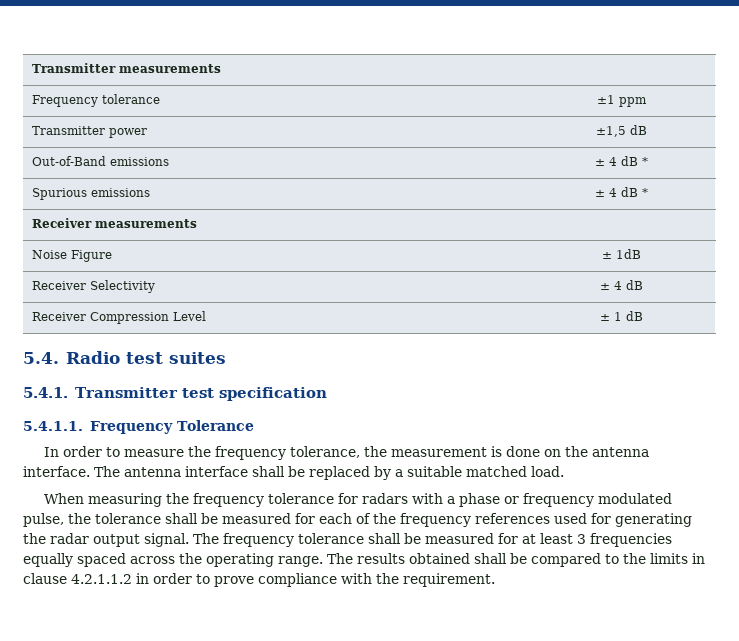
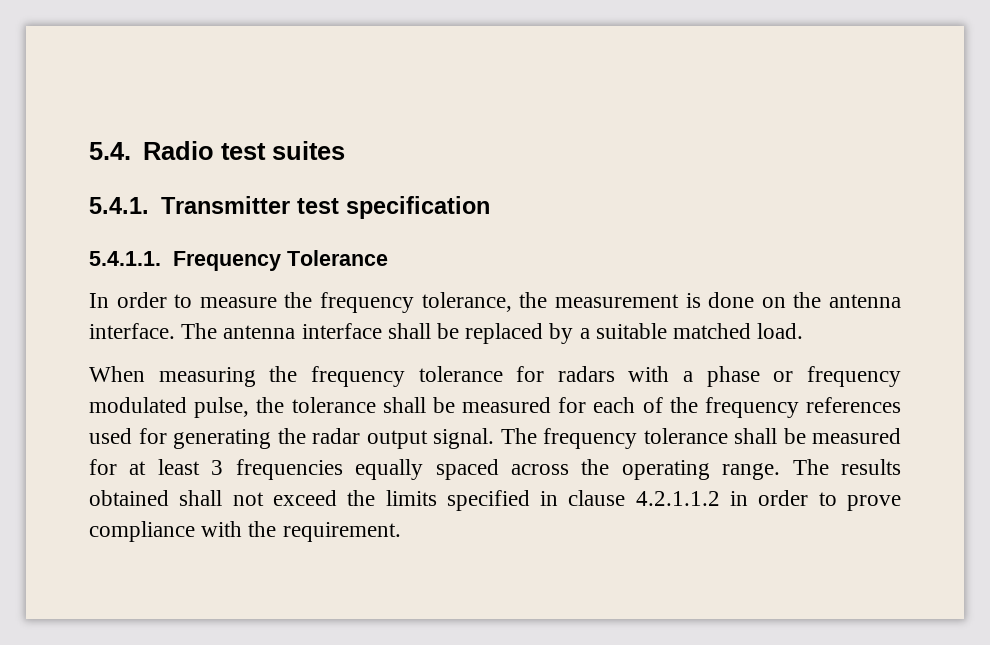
[31,63,221,73] [31,94,160,107] [596,95,647,107] [31,126,147,138] [595,125,647,137] [31,156,169,166] [594,156,648,166] [31,188,150,200] [594,187,648,197] [31,218,197,228] [31,250,112,262] [601,249,641,259] [31,280,155,293] [599,280,643,290] [31,311,206,324] [599,311,643,321] Transmitter measurements // Frequency tolerance | ±1 ppm // Transmitter power | ±1,5 dB // Out-of-Band emissions | ± 4 dB * // Spurious emissions | ± 4 dB * // Receiver measurements // Noise Figure | ± 1dB // Receiver Selectivity | ± 4 dB // Receiver Compression Level | ± 1 dB // -> (89, 151) none
[510,553,619,567] be compared to -> [232,490,337,506] not exceed
(688, 558) none -> [446,490,530,511] specified

